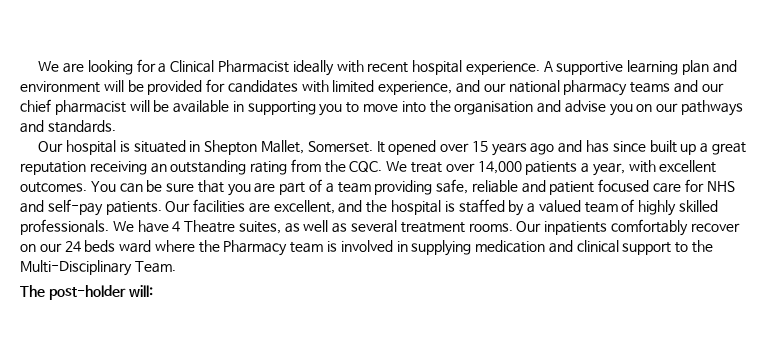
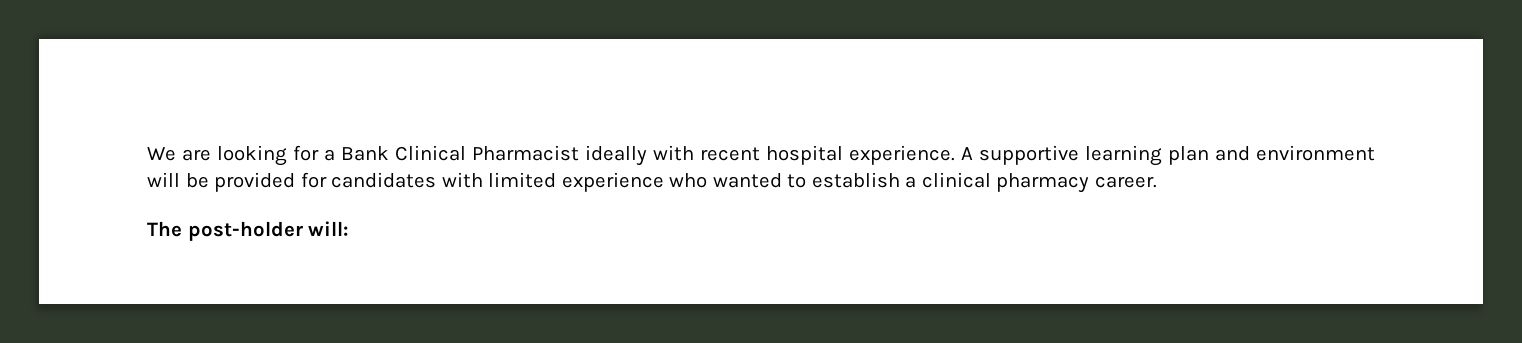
(167, 68) none -> [341,146,389,161] Bank
[378,80,724,96] [20,99,744,116] [20,120,116,133] [38,140,746,156] [20,159,717,176] [20,179,735,196] [20,199,719,216] [20,219,740,236] [20,240,714,256] [20,260,176,276] experience, and our national pharmacy teams and our chief pharmacist will be available in supporting you to move into the organisation and advise you on our pathways and standards. // Our hospital is situated in Shepton Mallet, Somerset. It opened over 15 years ago and has since built up a great reputation receiving an outstanding rating from the CQC. We treat over 14,000 patients a year, with excellent outcomes. You can be sure that you are part of a team providing safe, reliable and patient focused care for NHS and self-pay patients. Our facilities are excellent, and the hospital is staffed by a valued team of highly skilled professionals. We have 4 Theatre suites, as well as several treatment rooms. Our inpatients comfortably recover on our 24 beds ward where the Pharmacy team is involved in supplying medication and clinical support to the Multi-Disciplinary Team. -> [561,172,1158,193] experience who wanted to establish a clinical pharmacy career.

